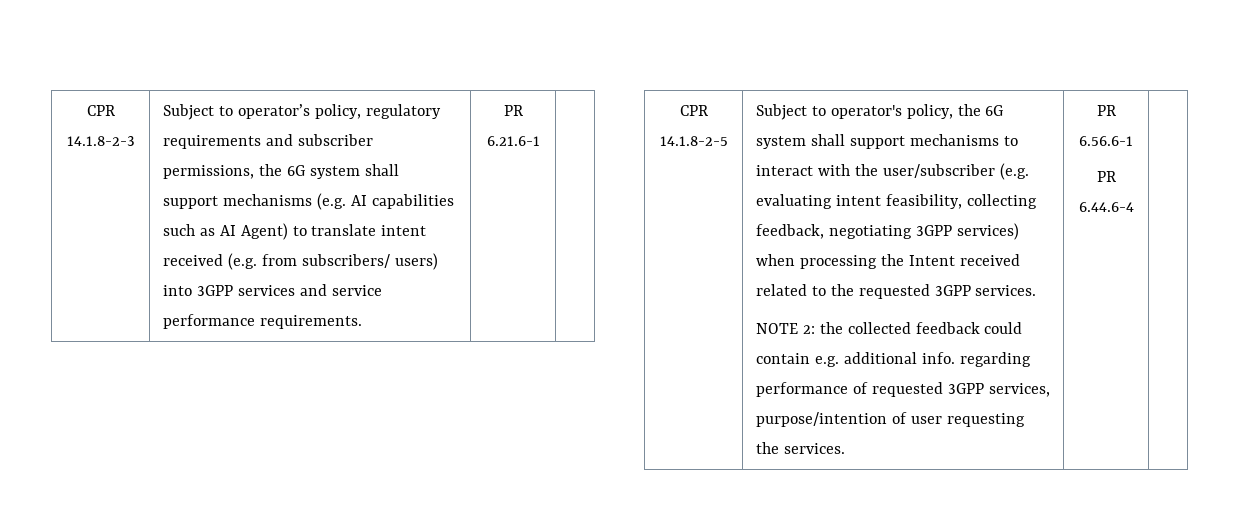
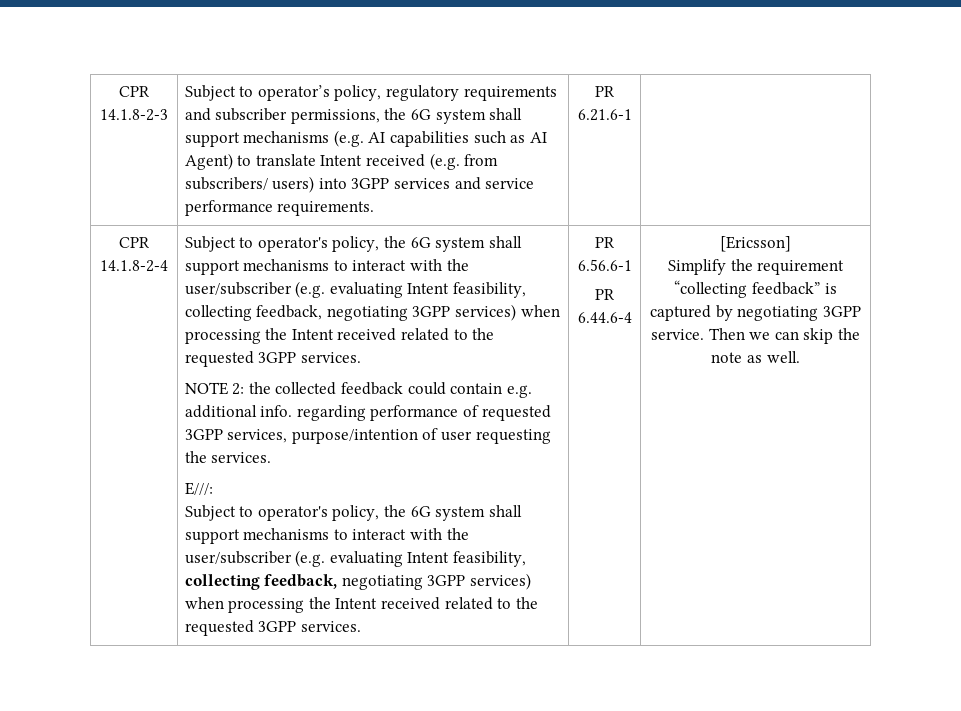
[381,225,427,236] intent -> [320,155,363,166] Intent
[659,136,728,146] 14.1.8-2-5 -> [100,260,168,272] 14.1.8-2-4
[836,195,882,206] intent -> [407,283,450,294] Intent
[1096,105,1116,116] [1079,136,1133,146] [1096,171,1116,182] [1078,202,1134,212] | PR 6.56.6-1 // PR 6.44.6-4 | -> [184,482,213,495] [184,505,522,521] [184,528,469,544] [184,550,527,567] [184,573,532,590] [184,597,538,613] [184,620,361,636] [595,237,615,248] [577,259,632,271] [595,289,615,300] [577,312,632,323] [720,236,791,252] [667,259,845,275] [674,280,837,298] [650,305,861,321] [651,328,860,344] [711,351,800,363] // E///: // Subject to operator's policy, the 6G system shall support mechanisms to interact with the user/subscriber (e.g. evaluating Intent feasibility, collecting feedback, negotiating 3GPP services) when processing the Intent received related to the requested 3GPP services. | PR 6.56.6-1 // PR 6.44.6-4 | [Ericsson] // Simplify the requirement “collecting feedback” is captured by negotiating 3GPP service. Then we can skip the note as well.

